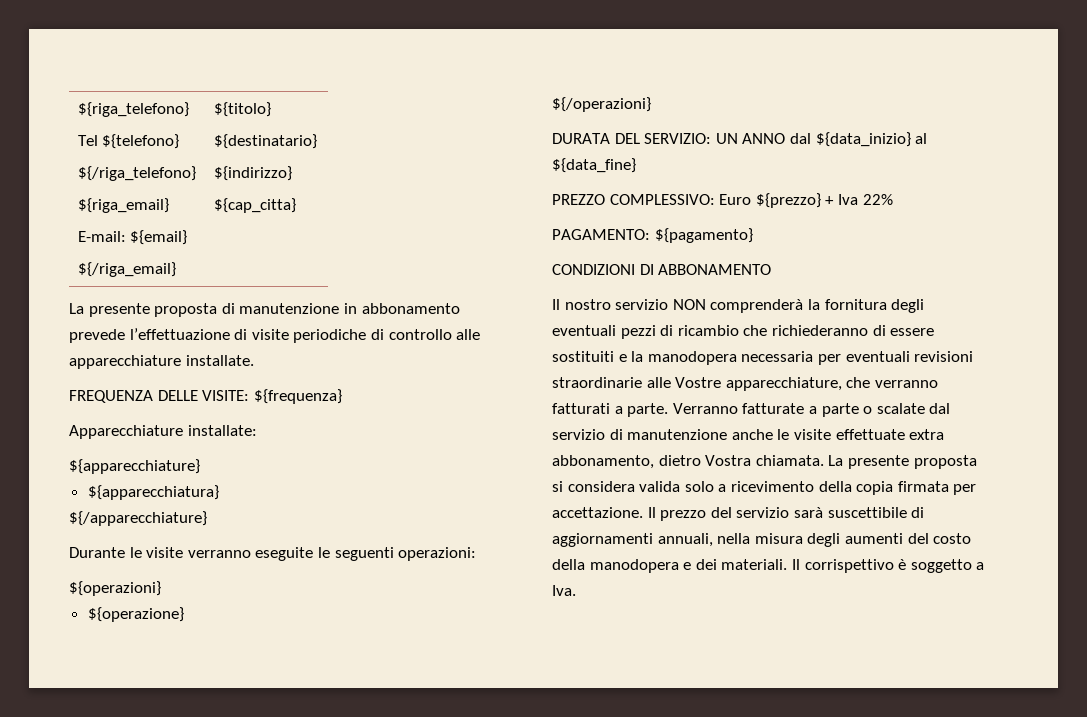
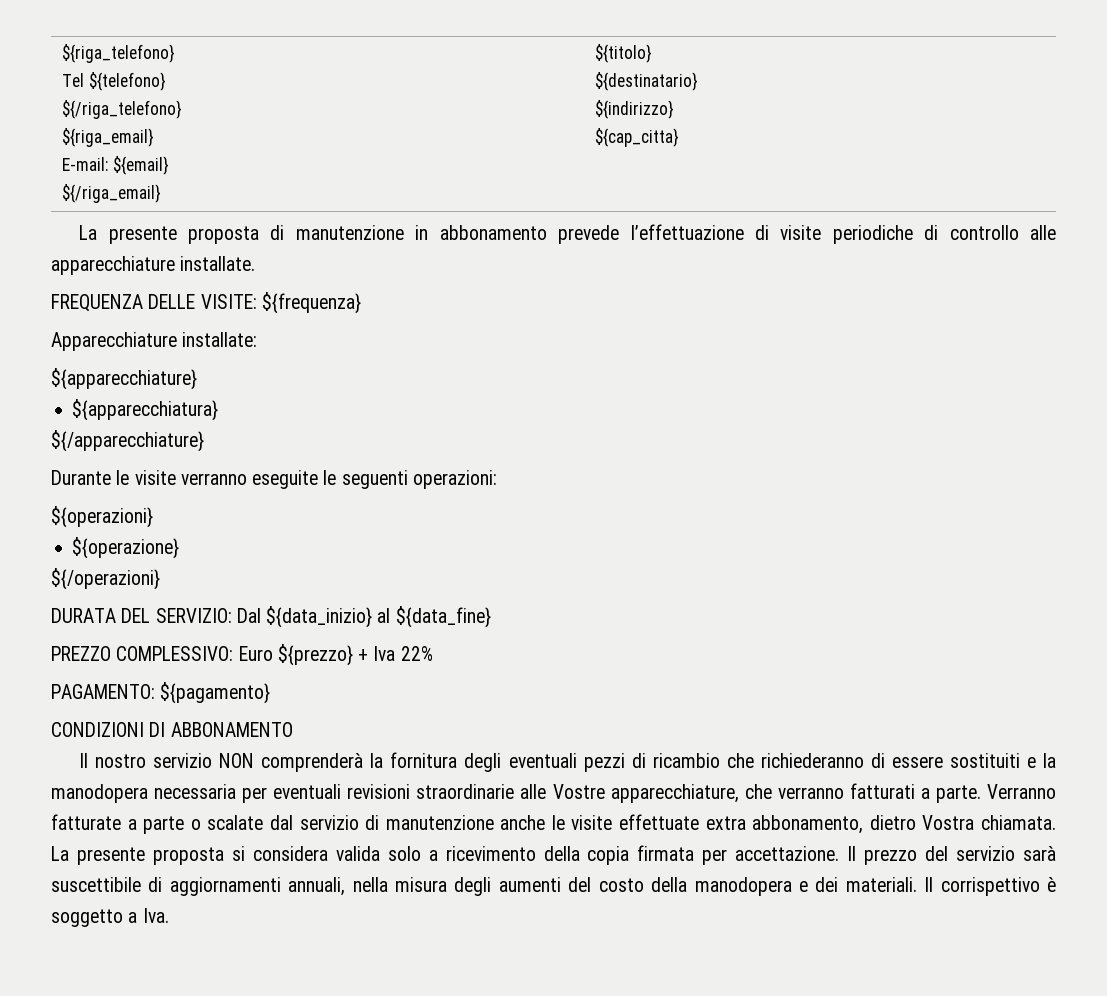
[715,133,811,144] UN ANNO dal -> [236,608,261,623] Dal

